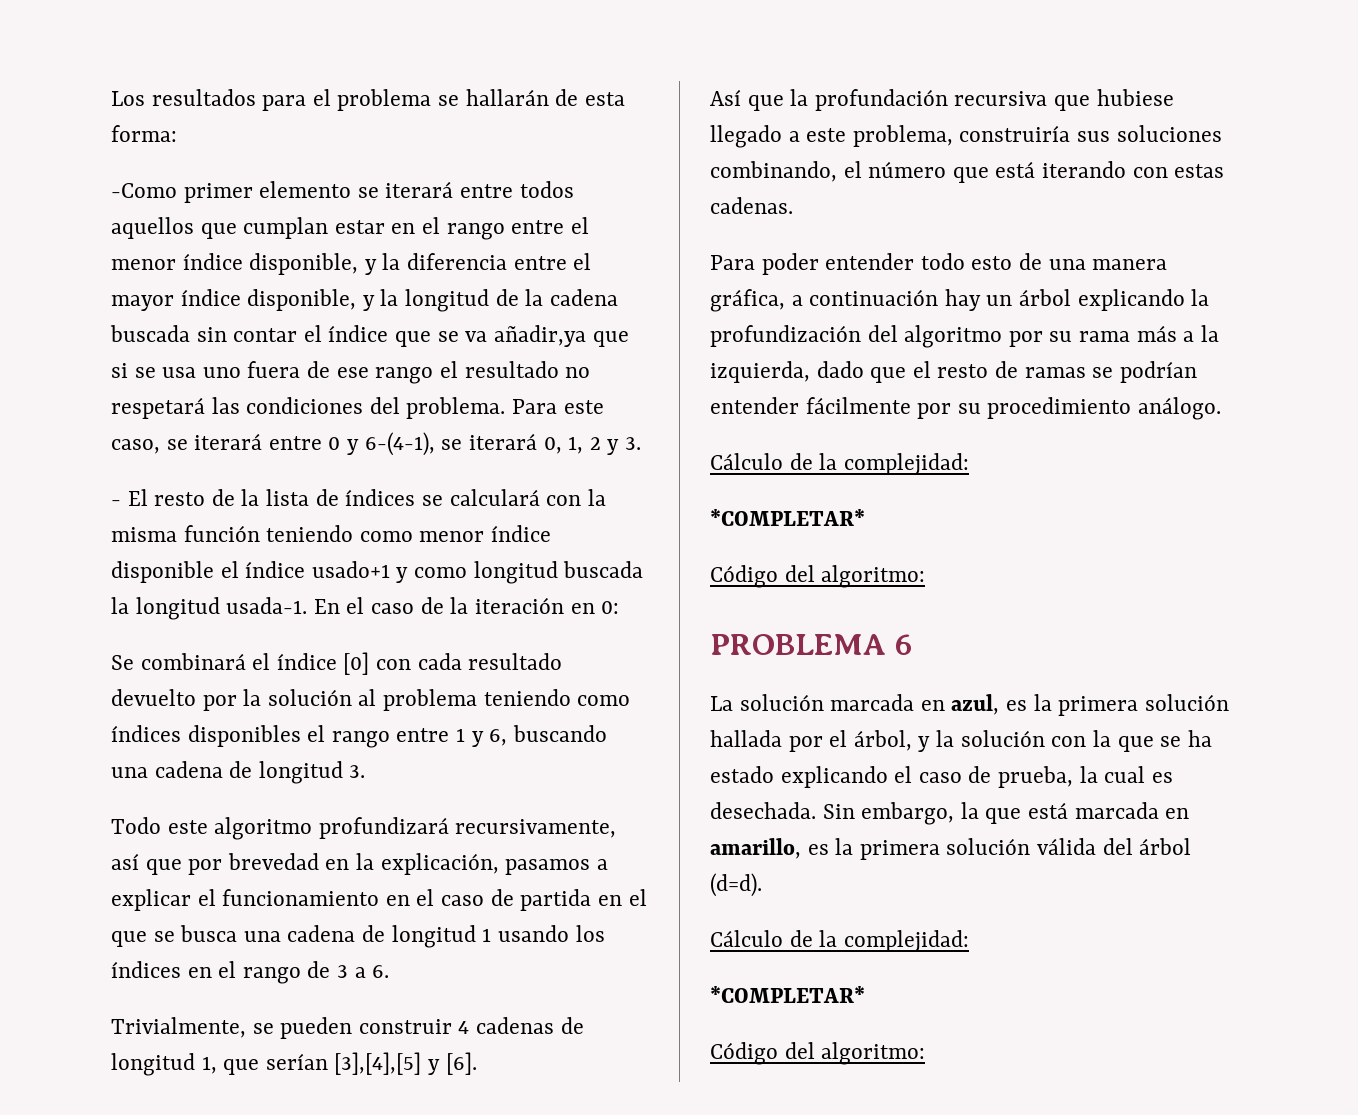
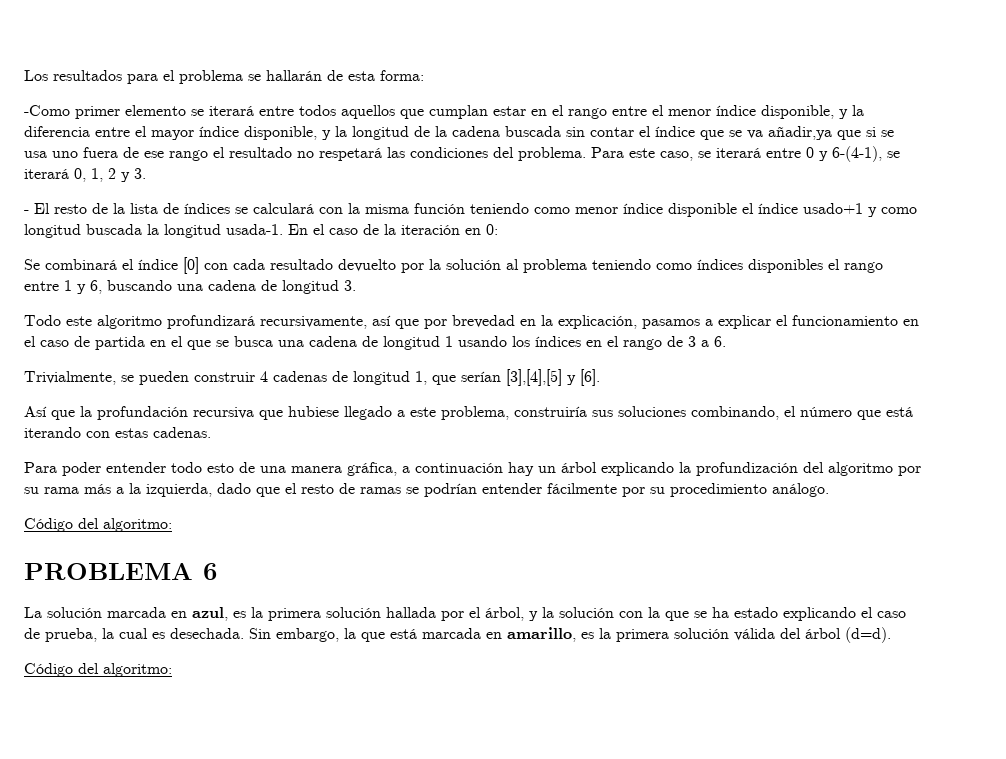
[710,453,969,475] [710,509,865,526] // Cálculo de la complejidad: // *COMPLETAR* -> (829, 490) none
[710,930,969,952] [710,986,865,1003] // Cálculo de la complejidad: // *COMPLETAR* -> (891, 635) none

